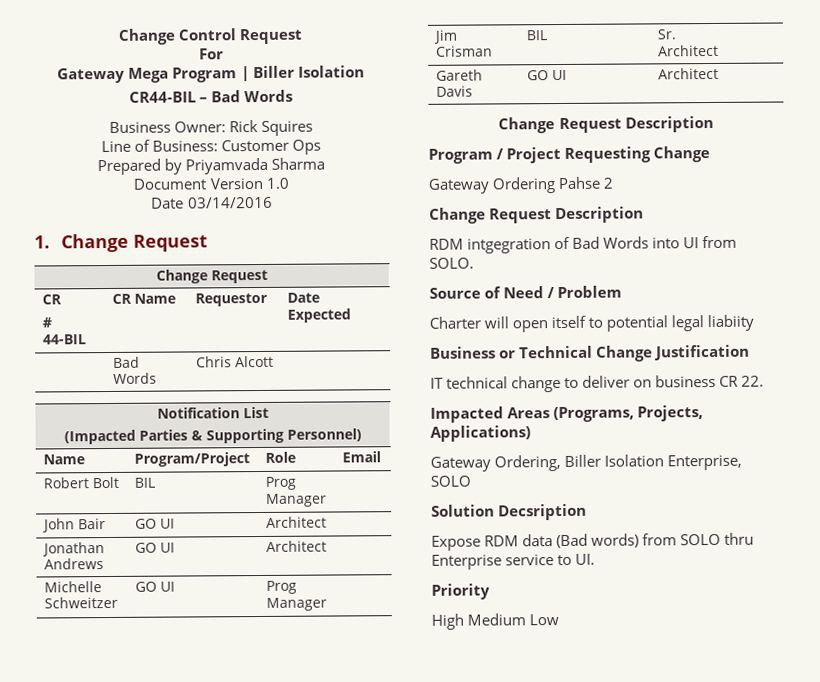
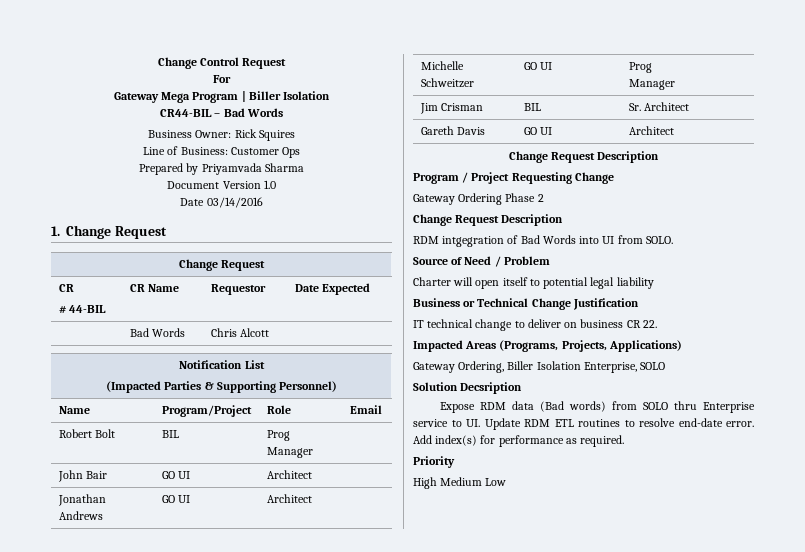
[558,176,601,190] Pahse -> [505,193,536,202] Phase
[707,314,755,332] liabiity -> [616,277,654,289] liability
(596, 559) none -> [484,418,754,430] [413,435,625,447] Update RDM ETL routines to resolve end-date error. Add index(s) for performance as required.

